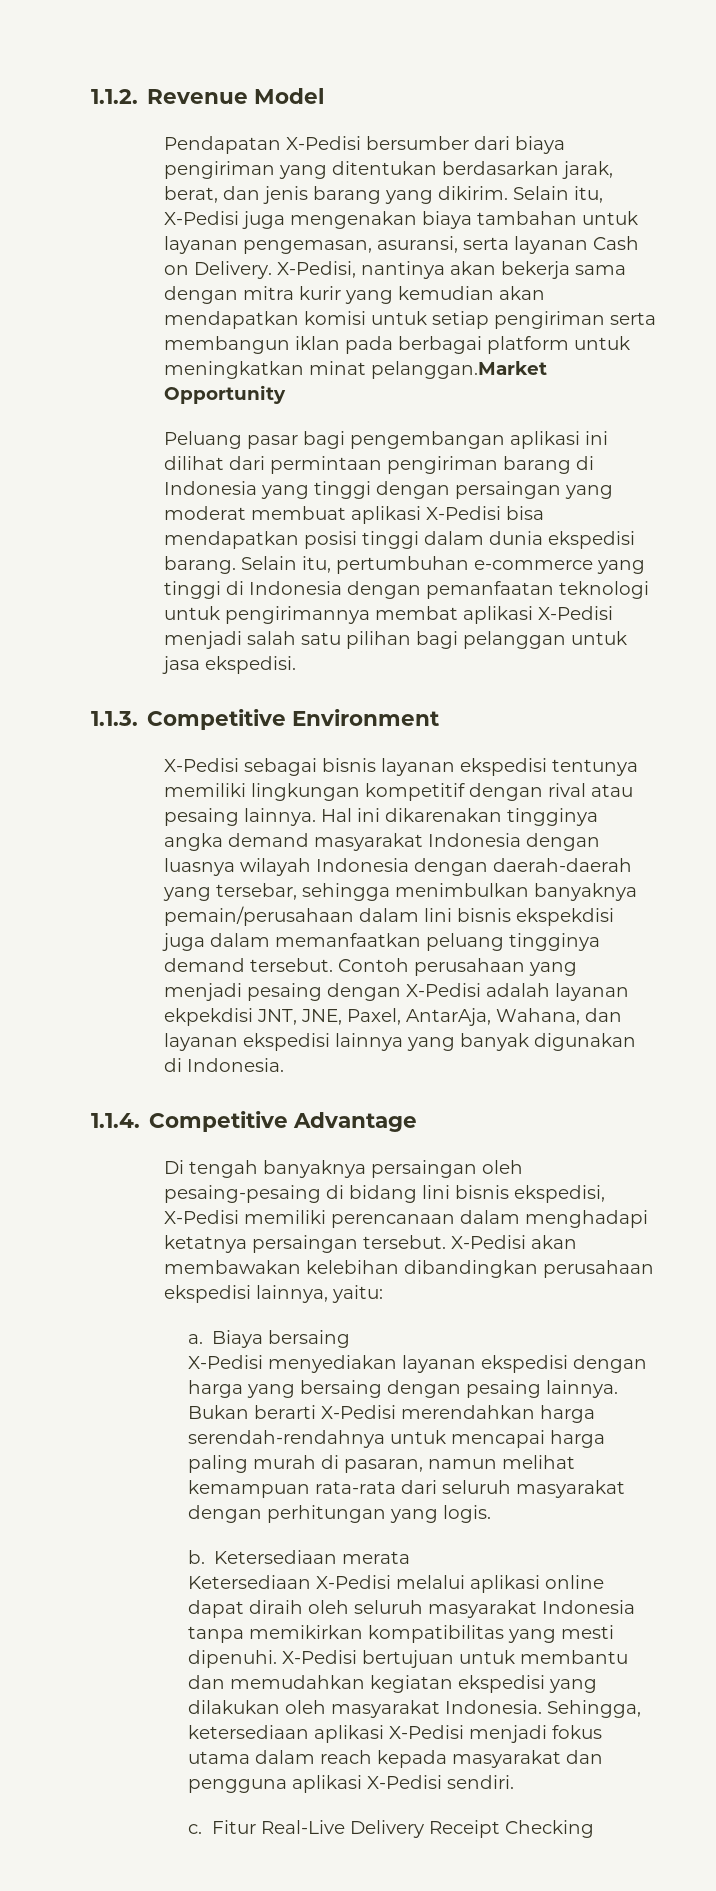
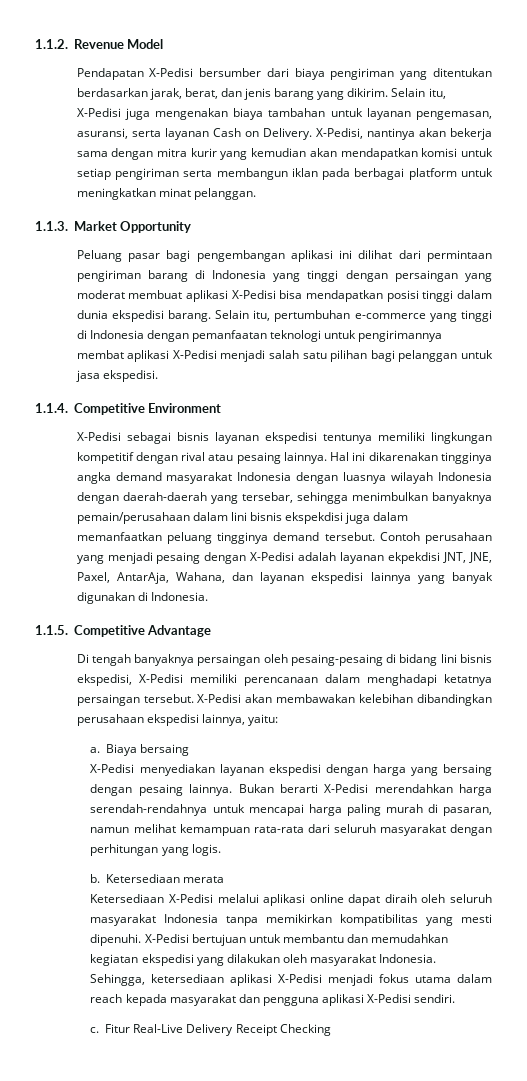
[370,361,547,379] pelanggan.Market -> [193,188,256,200] [35,221,117,231] pelanggan. // 1.1.3. Market
[91,711,138,726] 1.1.3. -> [35,403,68,413] 1.1.4.
[91,1113,140,1128] 1.1.4. -> [35,625,68,635] 1.1.5.

